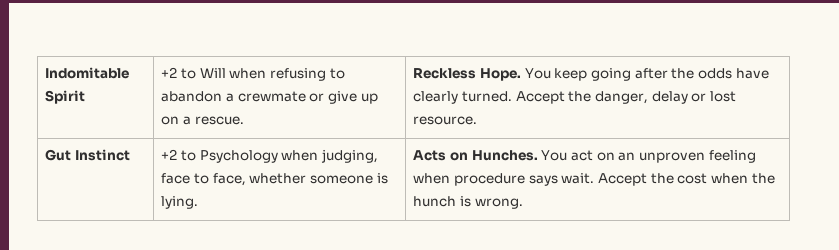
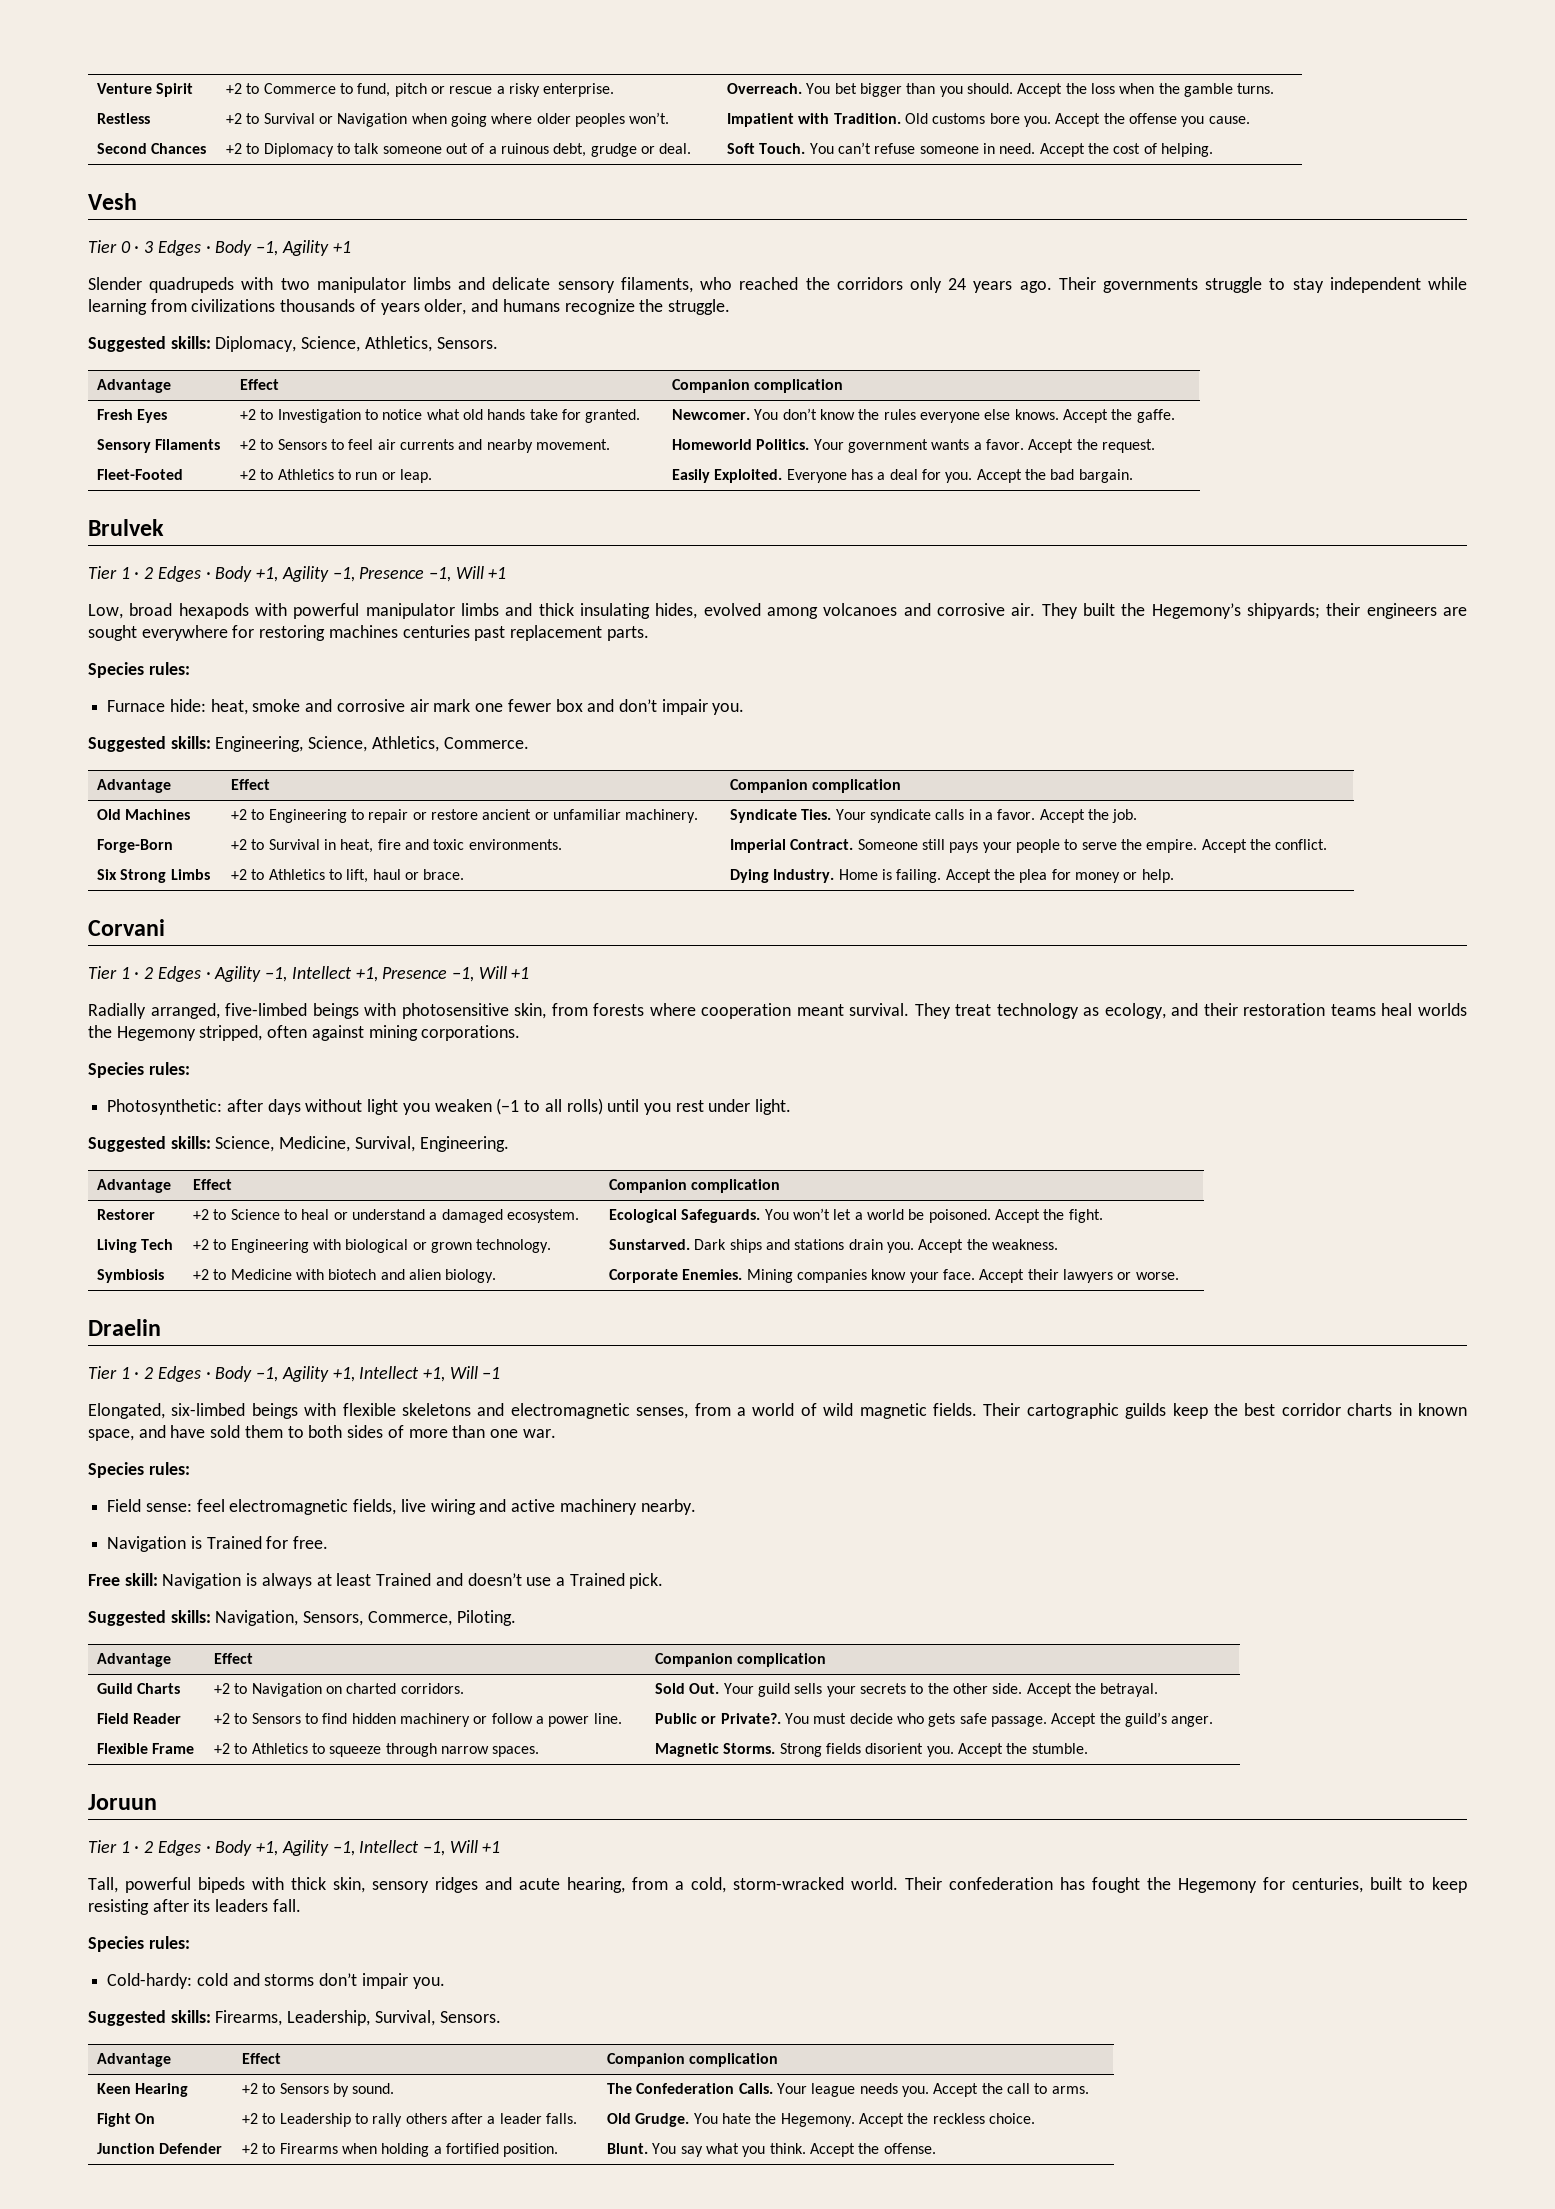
[45,67,130,79] Indomitable -> [96,83,152,94] Venture
[199,68,345,81] [161,91,378,104] [161,116,244,125] [413,68,769,81] [413,91,736,104] [413,116,478,125] [45,149,131,161] [161,149,379,163] [161,173,388,186] [161,196,199,209] [413,150,756,163] [413,173,775,186] [413,196,523,209] Will when refusing to abandon a crewmate or give up on a rescue. | Reckless Hope. You keep going after the odds have clearly turned. Accept the danger, delay or lost resource. // Gut Instinct | +2 to Psychology when judging, face to face, whether someone is lying. | Acts on Hunches. You act on an unproven feeling when procedure says wait. Accept the cost when the hunch is wrong. -> [263,83,615,97] [726,83,1275,97] [96,113,150,124] [225,112,670,127] [726,113,1250,127] [96,143,207,154] [225,143,692,157] [726,142,1213,157] [88,193,137,210] [88,240,351,256] [88,277,1467,293] [88,299,730,315] [88,336,498,352] [96,379,171,393] [239,379,279,390] [671,379,844,393] [96,409,168,423] [239,409,641,423] [671,408,1175,423] [96,439,221,453] [239,439,610,453] [671,439,1155,453] [96,469,183,480] [239,469,432,483] [671,469,1133,483] [88,519,164,536] [88,566,507,582] [88,603,1467,619] [88,625,649,641] [88,662,190,678] [107,699,745,715] [88,736,529,752] [96,779,171,793] [230,779,270,790] [729,779,902,793] [96,809,191,820] [230,809,699,823] [729,809,1138,823] [96,839,173,853] [230,839,562,853] [729,839,1328,853] [96,869,210,883] [230,869,465,883] [729,869,1174,883] [88,919,165,936] [88,966,530,982] [88,1003,1467,1019] [88,1025,521,1041] [88,1062,190,1078] [107,1098,792,1115] [88,1136,509,1152] [96,1179,171,1193] [192,1179,232,1190] [608,1179,781,1193] [96,1209,155,1220] [192,1209,579,1223] [608,1208,1103,1223] [96,1239,174,1253] [192,1239,552,1253] [608,1239,1058,1253] [96,1269,164,1283] [192,1269,497,1283] [608,1269,1179,1283] [88,1319,161,1336] [88,1366,501,1382] [88,1403,1468,1419] [88,1425,556,1441] [88,1462,190,1478] [107,1499,696,1515] [107,1536,329,1552] [88,1573,664,1589] [88,1610,516,1626] [96,1653,171,1667] [213,1653,253,1664] [654,1653,827,1667] [96,1683,181,1694] [213,1683,464,1697] [654,1683,1159,1697] [96,1713,182,1724] [213,1713,622,1727] [654,1712,1214,1727] [96,1743,195,1754] [213,1743,540,1757] [654,1743,1088,1757] [88,1794,157,1810] [88,1840,501,1856] [88,1877,1467,1893] [88,1899,301,1915] [88,1936,190,1952] [107,1973,445,1989] [88,2010,501,2026] [96,2053,171,2067] [241,2053,281,2064] [606,2053,779,2067] [96,2083,189,2097] [241,2083,395,2097] [606,2083,1089,2097] [96,2113,156,2127] [241,2113,577,2127] [606,2113,1035,2127] [96,2143,223,2154] [241,2143,559,2157] [606,2143,936,2157] Commerce to fund, pitch or rescue a risky enterprise. | Overreach. You bet bigger than you should. Accept the loss when the gamble turns. // Restless | +2 to Survival or Navigation when going where older peoples won’t. | Impatient with Tradition. Old customs bore you. Accept the offense you cause. // Second Chances | +2 to Diplomacy to talk someone out of a ruinous debt, grudge or deal. | Soft Touch. You can’t refuse someone in need. Accept the cost of helping. // Vesh // Tier 0 · 3 Edges · Body −1, Agility +1 // Slender quadrupeds with two manipulator limbs and delicate sensory filaments, who reached the corridors only 24 years ago. Their governments struggle to stay independent while learning from civilizations thousands of years older, and humans recognize the struggle. // Suggested skills: Diplomacy, Science, Athletics, Sensors. // Advantage | Effect | Companion complication // Fresh Eyes | +2 to Investigation to notice what old hands take for granted. | Newcomer. You don’t know the rules everyone else knows. Accept the gaffe. // Sensory Filaments | +2 to Sensors to feel air currents and nearby movement. | Homeworld Politics. Your government wants a favor. Accept the request. // Fleet-Footed | +2 to Athletics to run or leap. | Easily Exploited. Everyone has a deal for you. Accept the bad bargain. // Brulvek // Tier 1 · 2 Edges · Body +1, Agility −1, Presence −1, Will +1 // Low, broad hexapods with powerful manipulator limbs and thick insulating hides, evolved among volcanoes and corrosive air. They built the Hegemony’s shipyards; their engineers are sought everywhere for restoring machines centuries past replacement parts. // Species rules: // Furnace hide: heat, smoke and corrosive air mark one fewer box and don’t impair you. // Suggested skills: Engineering, Science, Athletics, Commerce. // Advantage | Effect | Companion complication // Old Machines | +2 to Engineering to repair or restore ancient or unfamiliar machinery. | Syndicate Ties. Your syndicate calls in a favor. Accept the job. // Forge-Born | +2 to Survival in heat, fire and toxic environments. | Imperial Contract. Someone still pays your people to serve the empire. Accept the conflict. // Six Strong Limbs | +2 to Athletics to lift, haul or brace. | Dying Industry. Home is failing. Accept the plea for money or help. // Corvani // Tier 1 · 2 Edges · Agility −1, Intellect +1, Presence −1, Will +1 // Radially arranged, five-limbed beings with photosensitive skin, from forests where cooperation meant survival. They treat technology as ecology, and their restoration teams heal worlds the Hegemony stripped, often against mining corporations. // Species rules: // Photosynthetic: after days without light you weaken (−1 to all rolls) until you rest under light. // Suggested skills: Science, Medicine, Survival, Engineering. // Advantage | Effect | Companion complication // Restorer | +2 to Science to heal or understand a damaged ecosystem. | Ecological Safeguards. You won’t let a world be poisoned. Accept the fight. // Living Tech | +2 to Engineering with biological or grown technology. | Sunstarved. Dark ships and stations drain you. Accept the weakness. // Symbiosis | +2 to Medicine with biotech and alien biology. | Corporate Enemies. Mining companies know your face. Accept their lawyers or worse. // Draelin // Tier 1 · 2 Edges · Body −1, Agility +1, Intellect +1, Will −1 // Elongated, six-limbed beings with flexible skeletons and electromagnetic senses, from a world of wild magnetic fields. Their cartographic guilds keep the best corridor charts in known space, and have sold them to both sides of more than one war. // Species rules: // Field sense: feel electromagnetic fields, live wiring and active machinery nearby. // Navigation is Trained for free. // Free skill: Navigation is always at least Trained and doesn’t use a Trained pick. // Suggested skills: Navigation, Sensors, Commerce, Piloting. // Advantage | Effect | Companion complication // Guild Charts | +2 to Navigation on charted corridors. | Sold Out. Your guild sells your secrets to the other side. Accept the betrayal. // Field Reader | +2 to Sensors to find hidden machinery or follow a power line. | Public or Private?. You must decide who gets safe passage. Accept the guild’s anger. // Flexible Frame | +2 to Athletics to squeeze through narrow spaces. | Magnetic Storms. Strong fields disorient you. Accept the stumble. // Joruun // Tier 1 · 2 Edges · Body +1, Agility −1, Intellect −1, Will +1 // Tall, powerful bipeds with thick skin, sensory ridges and acute hearing, from a cold, storm-wracked world. Their confederation has fought the Hegemony for centuries, built to keep resisting after its leaders fall. // Species rules: // Cold-hardy: cold and storms don’t impair you. // Suggested skills: Firearms, Leadership, Survival, Sensors. // Advantage | Effect | Companion complication // Keen Hearing | +2 to Sensors by sound. | The Confederation Calls. Your league needs you. Accept the call to arms. // Fight On | +2 to Leadership to rally others after a leader falls. | Old Grudge. You hate the Hegemony. Accept the reckless choice. // Junction Defender | +2 to Firearms when holding a fortified position. | Blunt. You say what you think. Accept the offense.

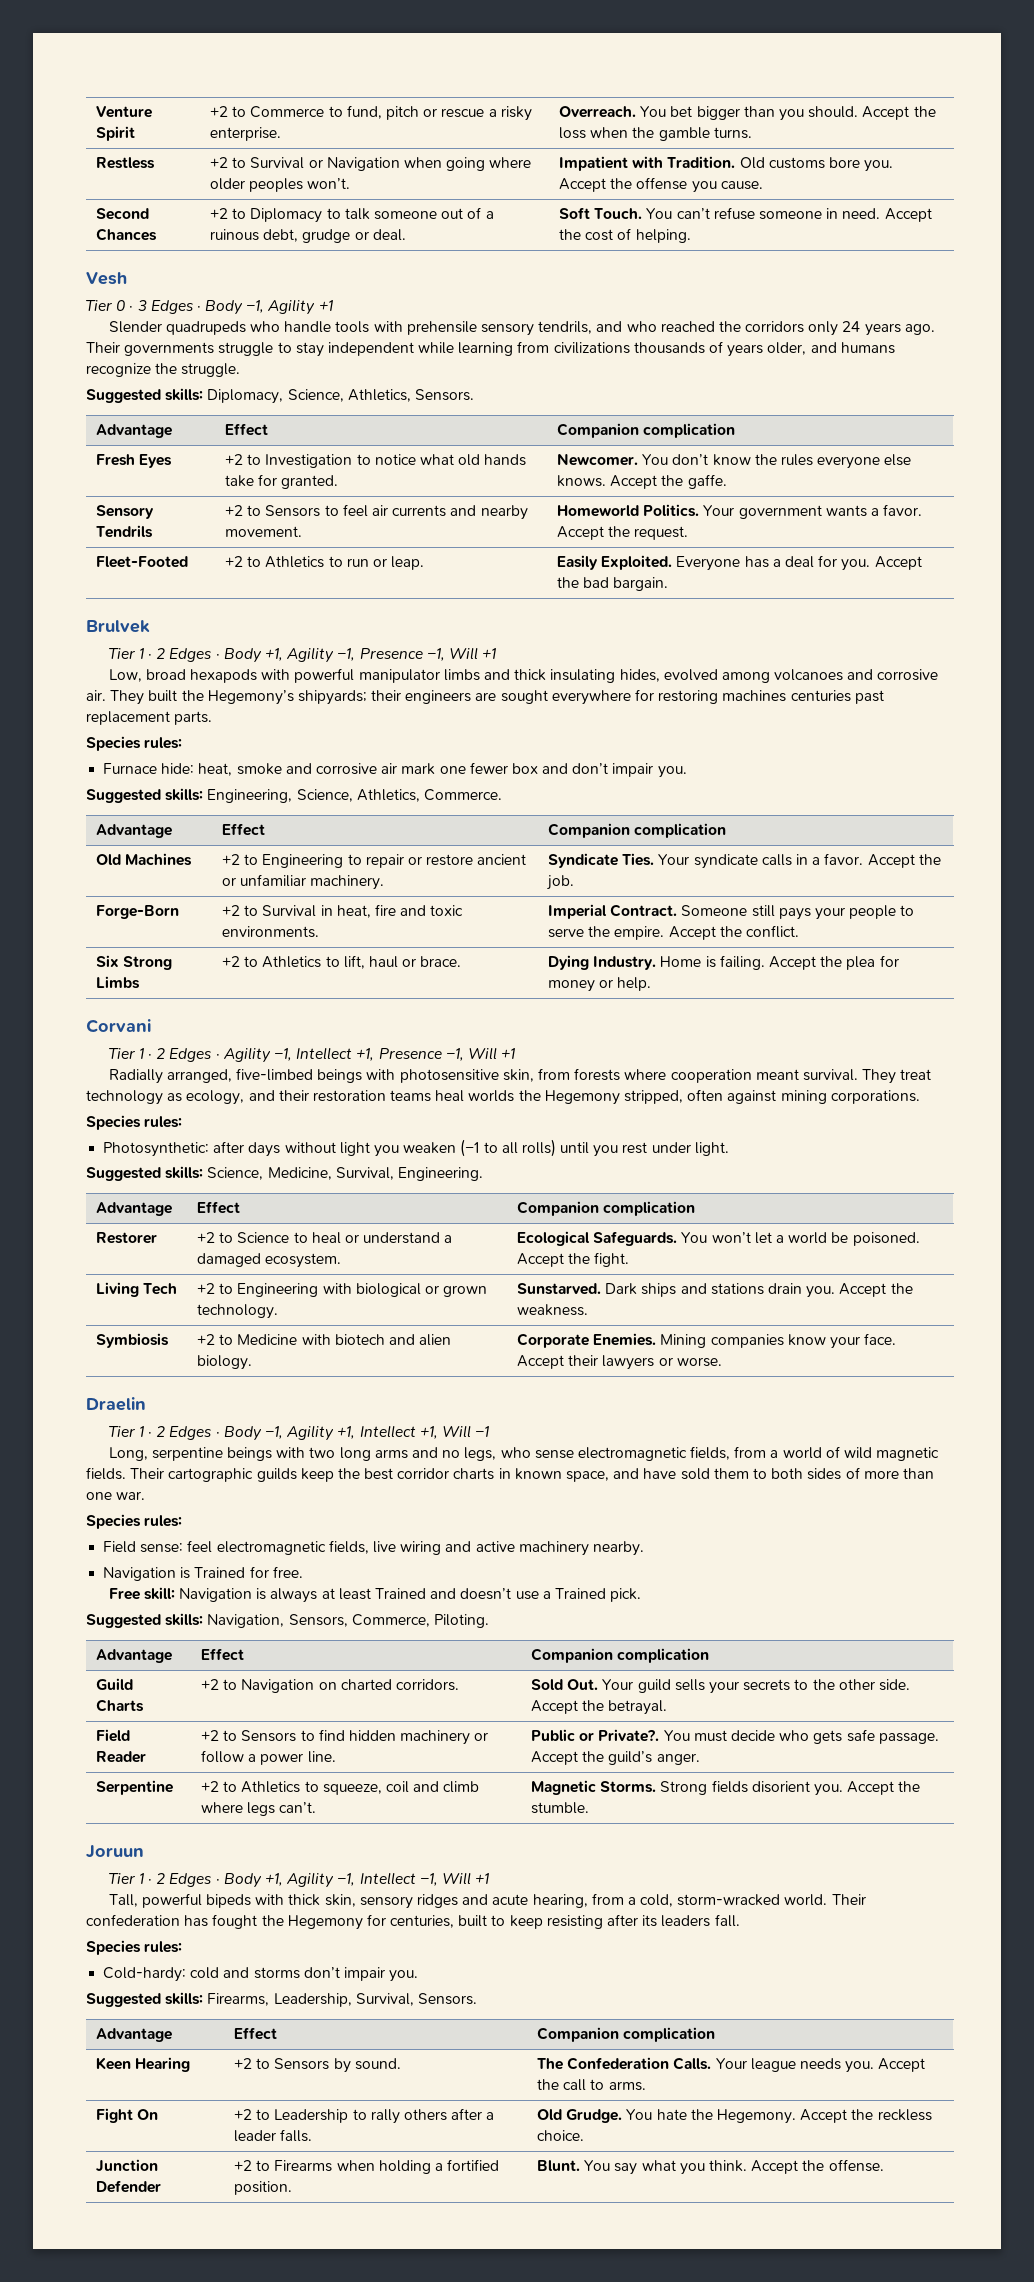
[241,277,693,293] with two manipulator limbs and delicate sensory filaments, -> [250,321,623,336] who handle tools with prehensile sensory tendrils, and
[155,439,221,450] Filaments -> [96,525,154,538] Tendrils
[88,1403,689,1419] Elongated, six-limbed beings with flexible skeletons and electromagnetic senses, -> [108,1446,731,1461] Long, serpentine beings with two long arms and no legs, who sense electromagnetic fields,
[96,1743,195,1754] [213,1743,540,1757] Flexible Frame | +2 to Athletics to squeeze through narrow spaces. -> [96,1780,174,1795] [201,1781,480,1795] [201,1802,317,1816] Serpentine | +2 to Athletics to squeeze, coil and climb where legs can’t.

